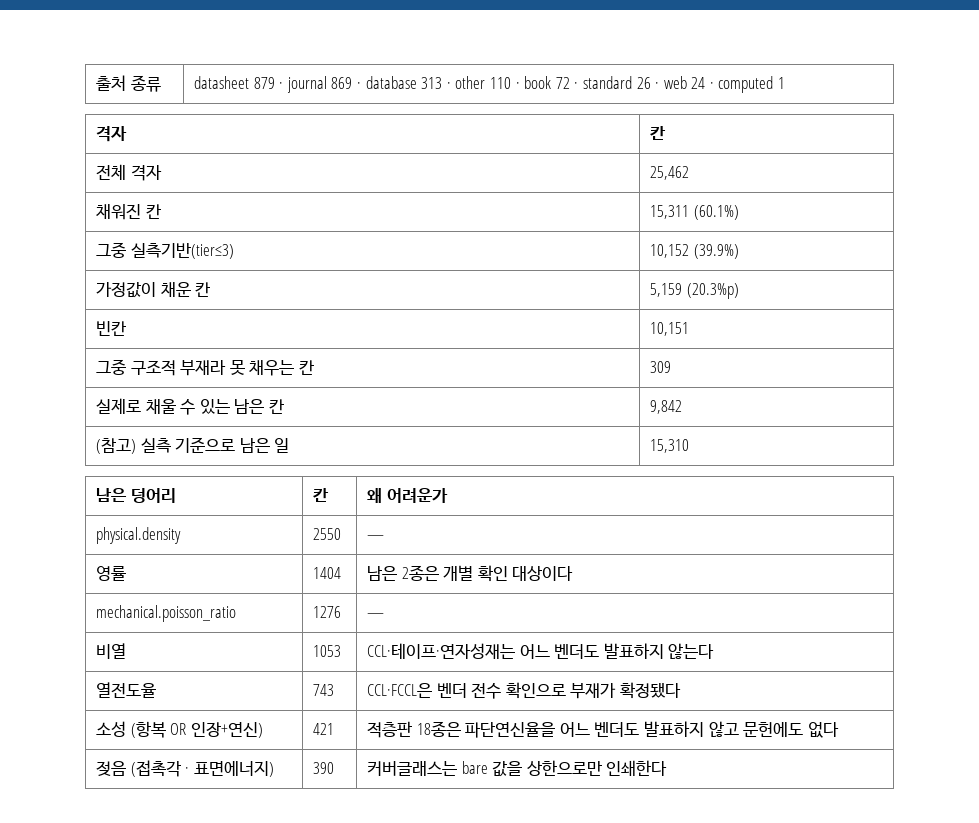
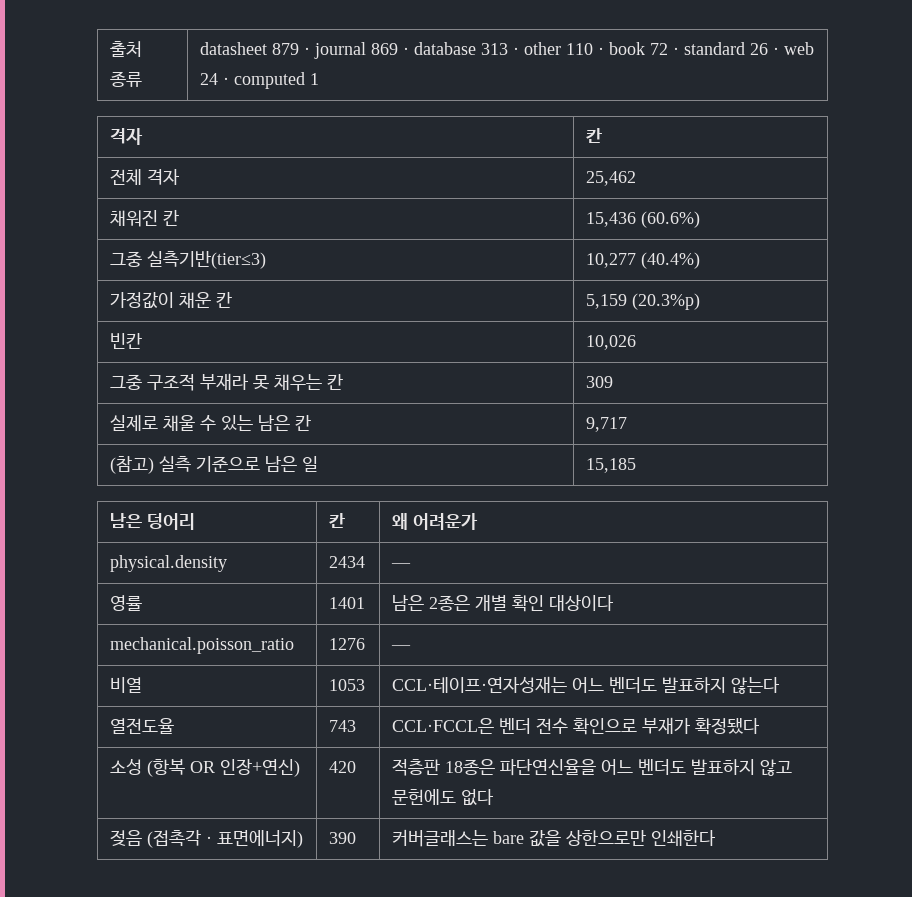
[650,205,739,220] 15,311 (60.1%) -> [585,211,700,228] 15,436 (60.6%)
[650,244,739,259] 10,152 (39.9%) -> [585,252,700,269] 10,277 (40.4%)
[650,322,690,336] 10,151 -> [585,335,636,350] 10,026
[650,400,683,414] 9,842 -> [585,417,627,432] 9,717
[650,439,690,453] 15,310 -> [585,458,636,473] 15,185
[313,528,342,540] 2550 -> [328,556,365,568] 2434
[313,567,342,579] 1404 -> [328,597,365,609] 1401
[313,723,335,735] 421 -> [328,761,356,773] 420

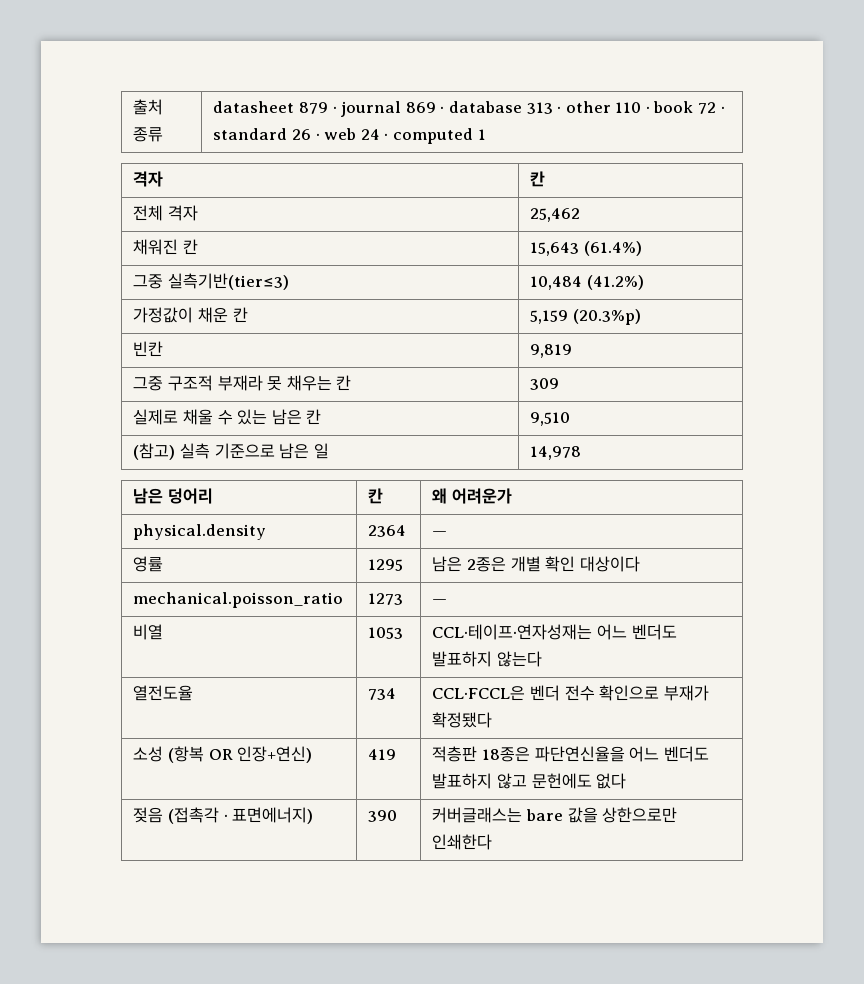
[585,211,700,228] 15,436 (60.6%) -> [530,241,642,256] 15,643 (61.4%)
[585,252,700,269] 10,277 (40.4%) -> [530,275,644,290] 10,484 (41.2%)
[585,335,636,350] 10,026 -> [530,344,573,358] 9,819
[585,417,627,432] 9,717 -> [530,412,571,426] 9,510
[585,458,636,473] 15,185 -> [530,446,582,460] 14,978
[328,556,365,568] 2434 -> [368,525,407,537] 2364
[328,597,365,609] 1401 -> [368,559,404,571] 1295
[328,638,365,650] 1276 -> [368,593,404,605] 1273
[328,720,356,732] 743 -> [368,688,397,700] 734
[328,761,356,773] 420 -> [368,749,397,760] 419

